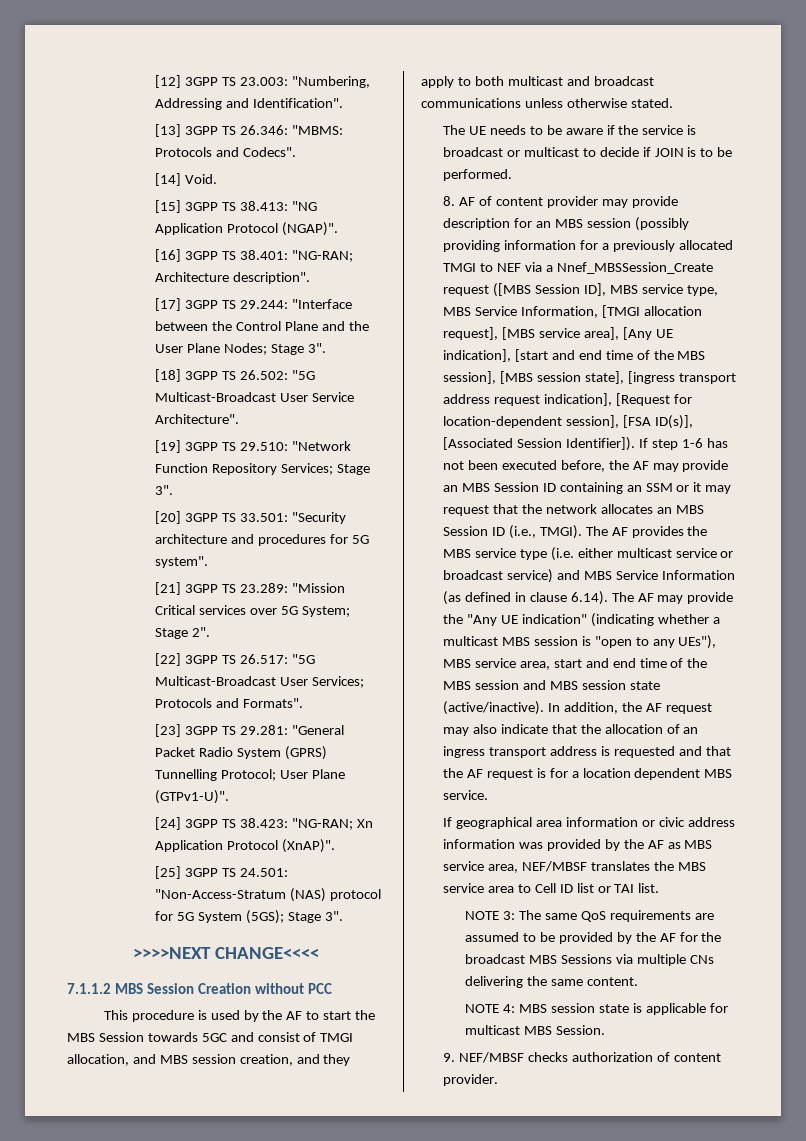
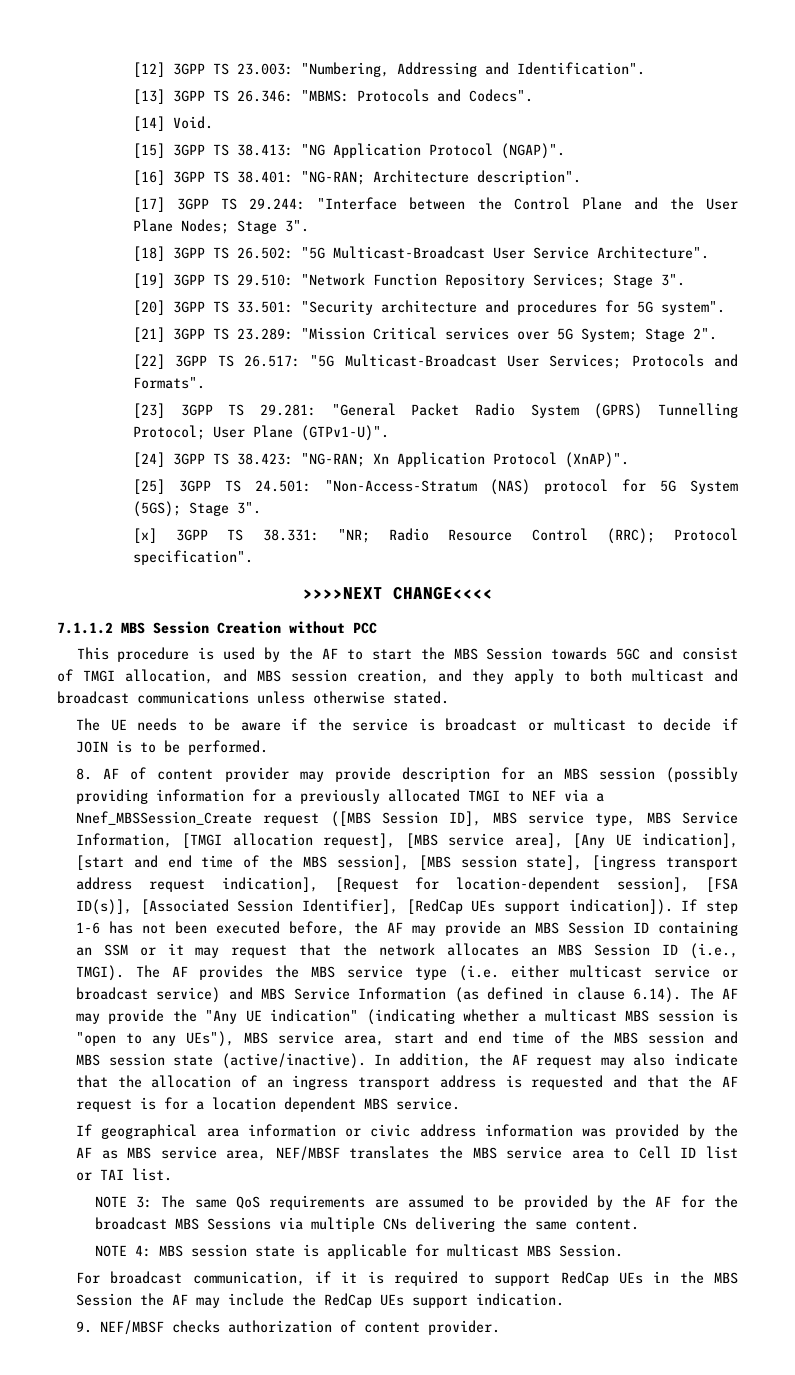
(343, 916) none -> [132,528,738,544] [132,550,253,565] // [x] 3GPP TS 38.331: "NR; Radio Resource Control (RRC); Protocol specification".
[565,437,635,451] Identifier]). -> [301,899,673,915] Identifier], [RedCap UEs support indication]).
(605, 1030) none -> [75,1271,738,1286] [75,1293,564,1308] // For broadcast communication, if it is required to support RedCap UEs in the MBS Session the AF may include the RedCap UEs support indication.

